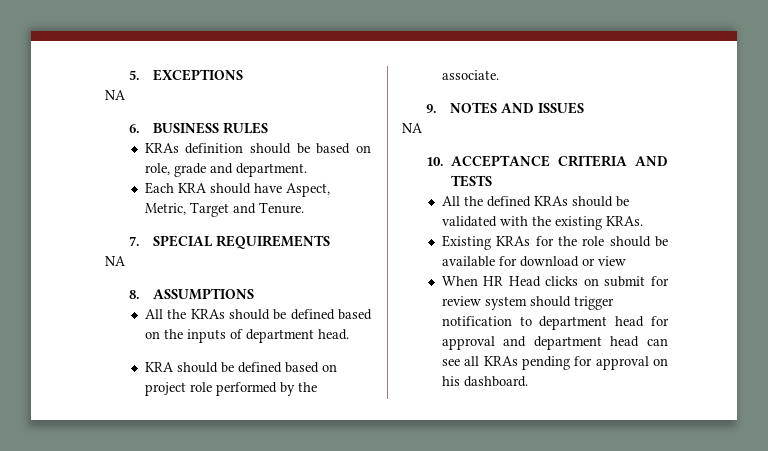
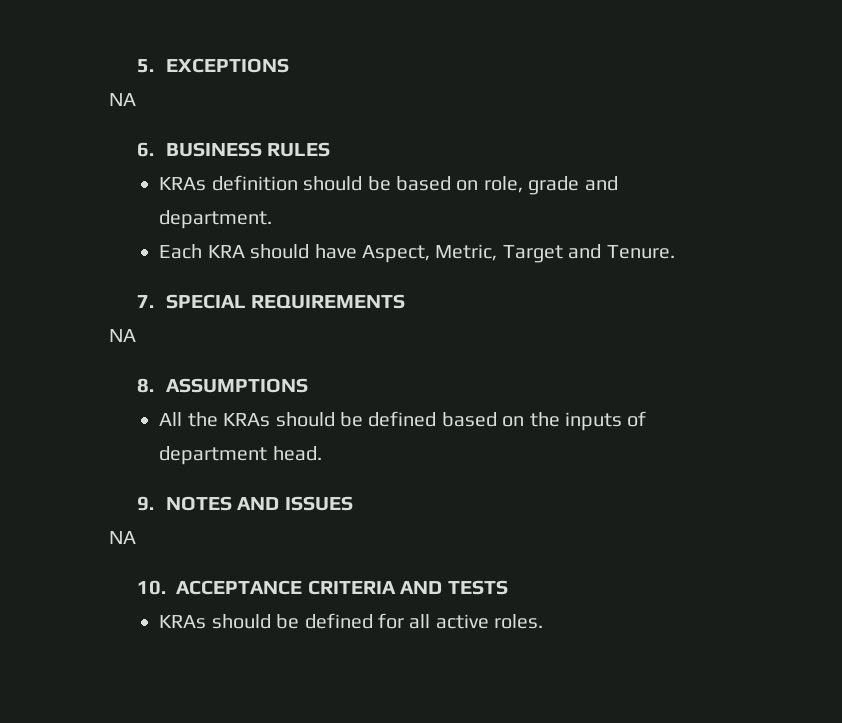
[144,362,337,373] [144,382,317,396] [441,70,499,80] // KRA should be defined based on project role performed by the associate. -> (322, 453) none
[441,196,629,207] [441,216,643,230] [441,235,668,250] [441,256,626,267] [441,276,669,287] [441,296,614,310] [441,316,669,330] [441,336,668,350] [441,356,668,370] [441,376,528,387] All the defined KRAs should be validated with the existing KRAs. // Existing KRAs for the role should be available for download or view // When HR Head clicks on submit for review system should trigger notification to department head for approval and department head can see all KRAs pending for approval on his dashboard. -> [159,613,544,629] KRAs should be defined for all active roles.

